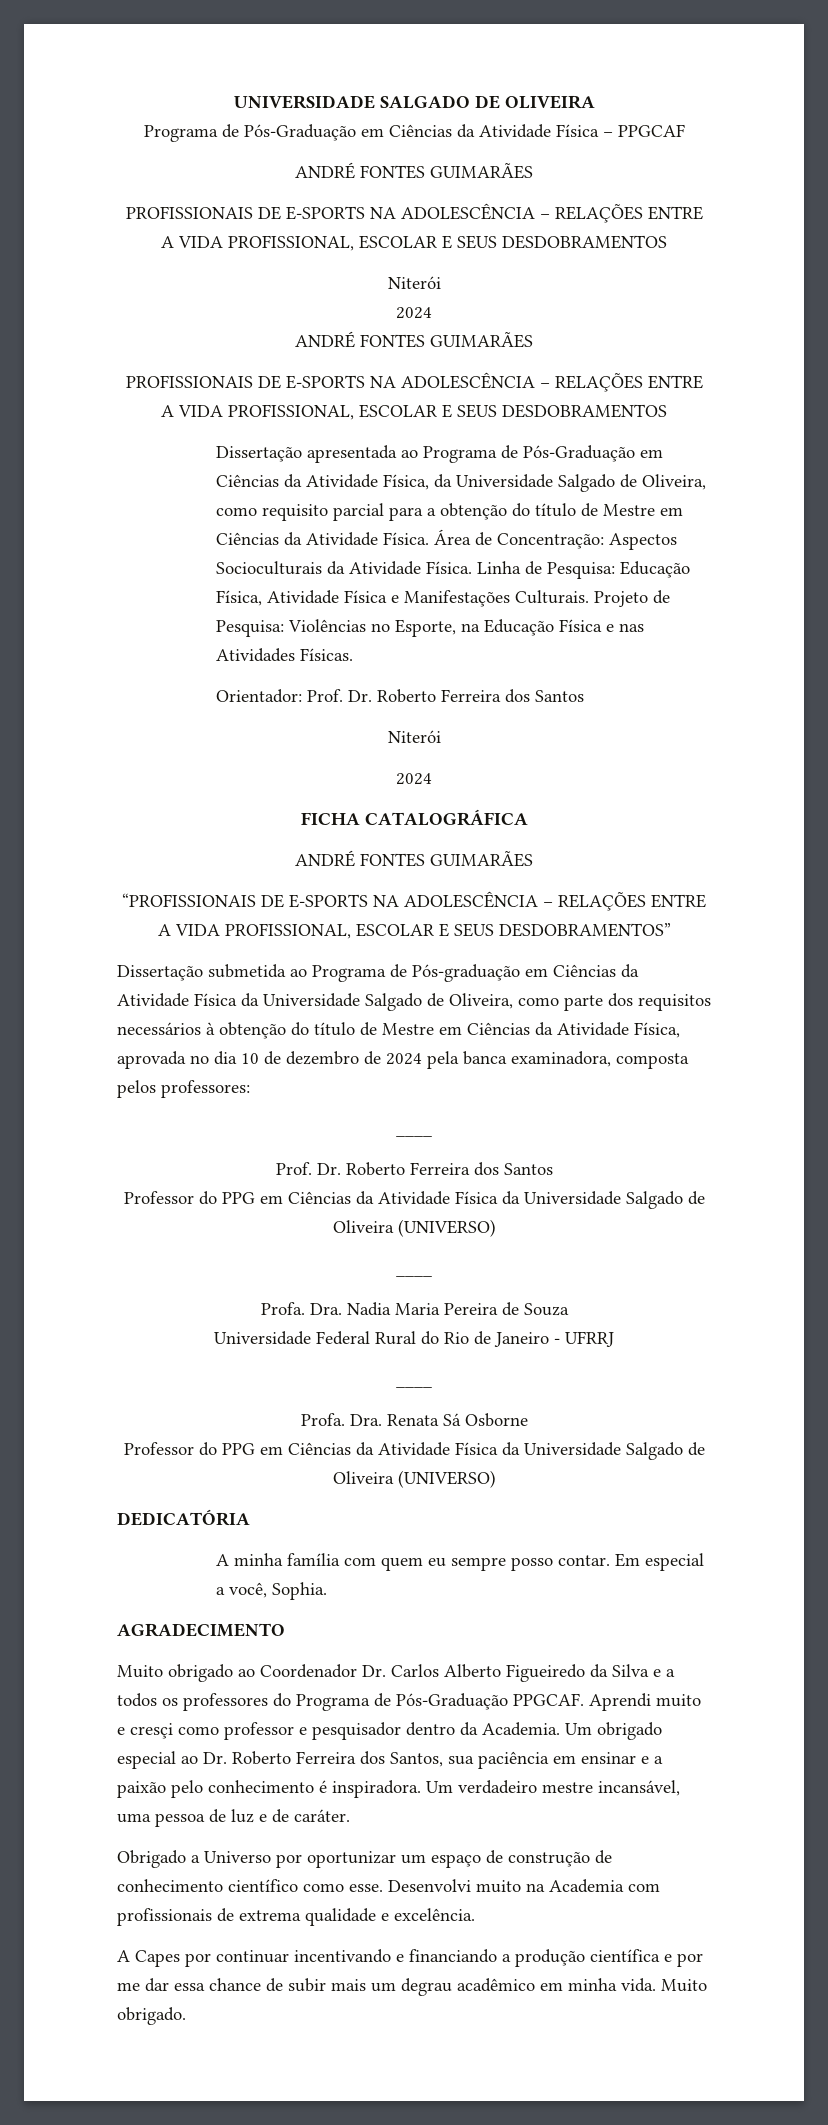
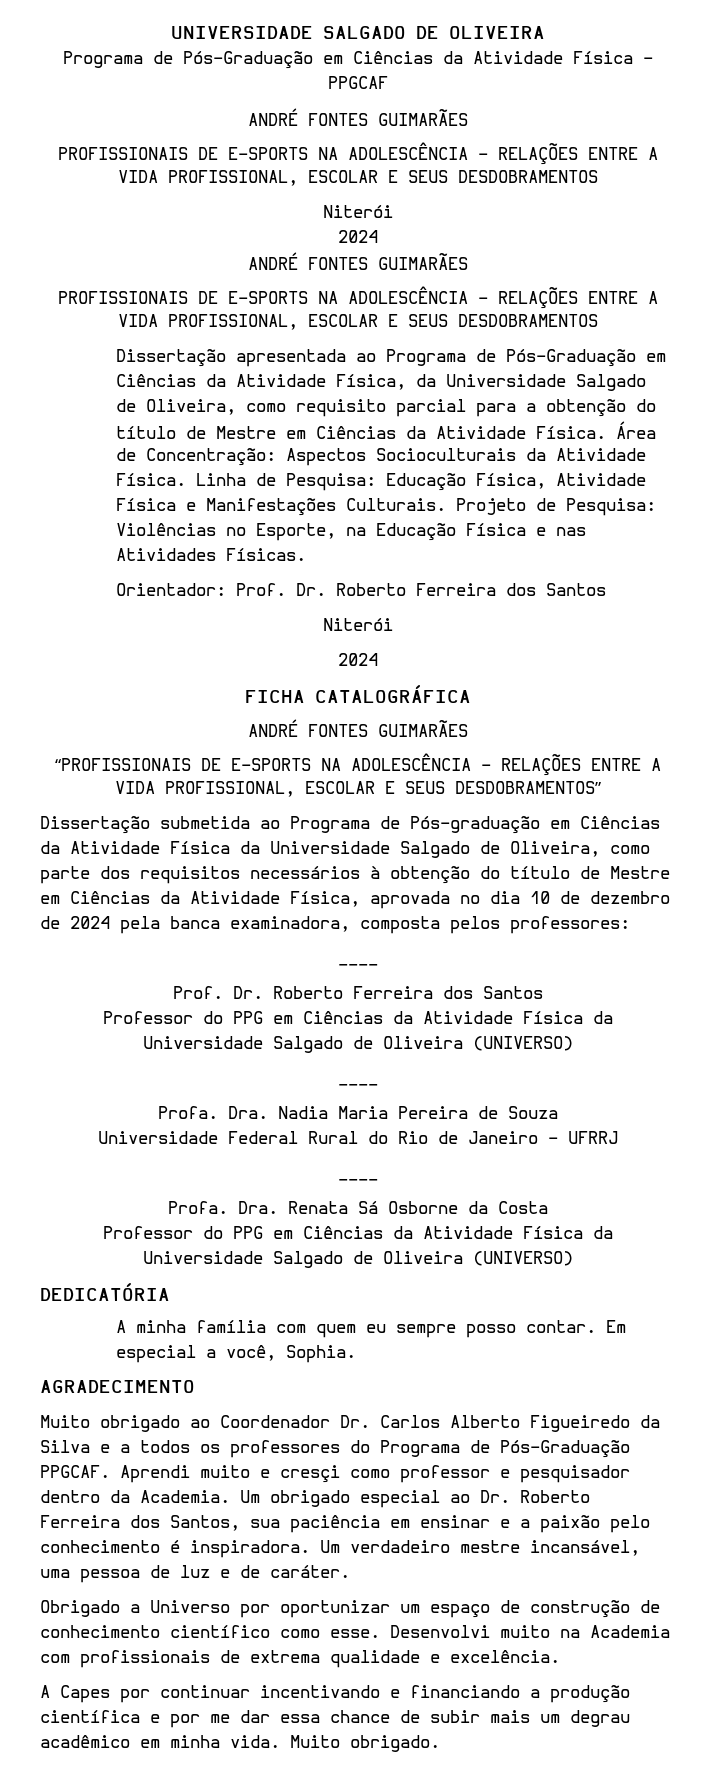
(528, 1420) none -> [467,1201,548,1214] da Costa

